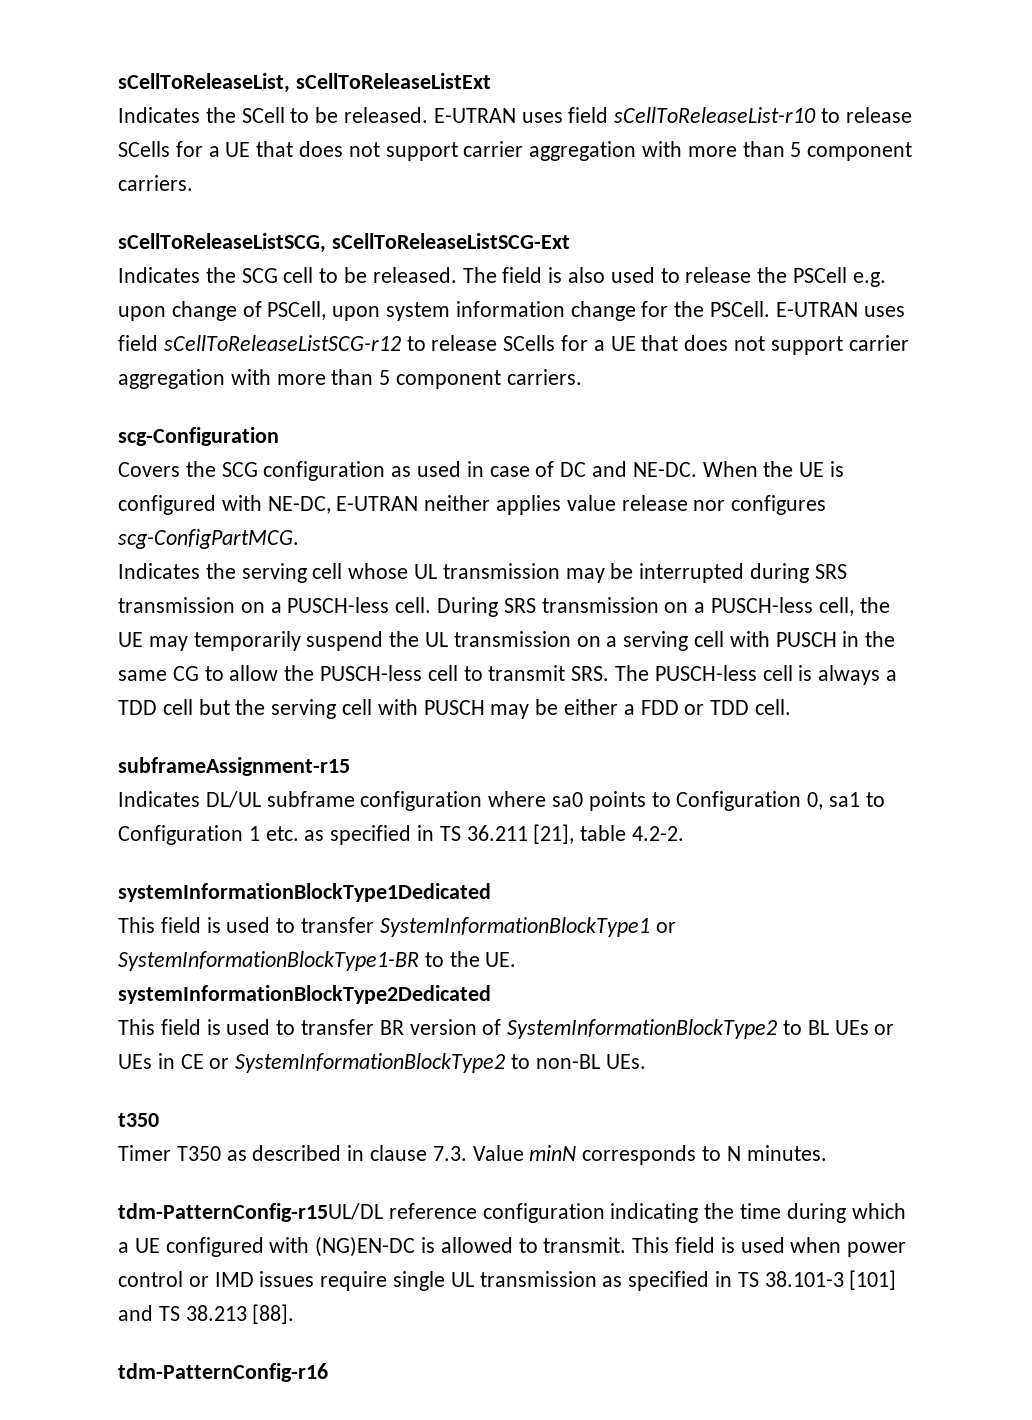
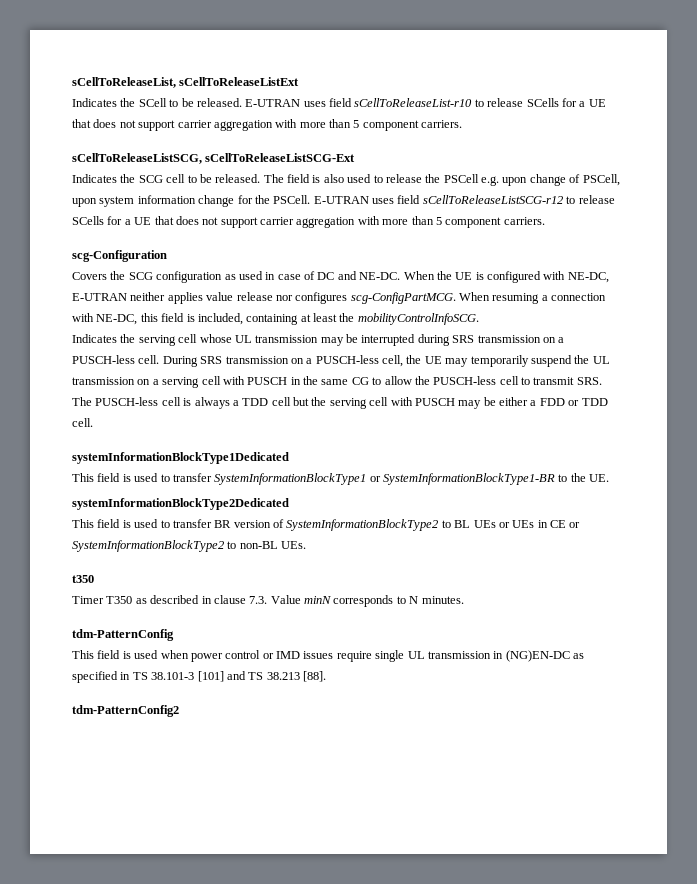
(299, 539) none -> [459,292,607,304] [72,313,479,325] When resuming a connection with NE-DC, this field is included, containing at least the mobilityControlInfoSCG.
[118,757,350,776] [118,791,885,811] [118,824,685,845] // subframeAssignment-r15 // Indicates DL/UL subframe configuration where sa0 points to Configuration 0, sa1 to Configuration 1 etc. as specified in TS 36.211 [21], table 4.2-2. -> (93, 422) none
[118,1203,906,1223] [118,1236,627,1257] tdm-PatternConfig-r15UL/DL reference configuration indicating the time during which a UE configured with (NG)EN-DC is allowed to transmit. -> [72,629,174,641] tdm-PatternConfig //
(597, 1279) none -> [493,650,570,662] in (NG)EN-DC
[118,1363,328,1382] tdm-PatternConfig-r16 -> [72,705,179,717] tdm-PatternConfig2

